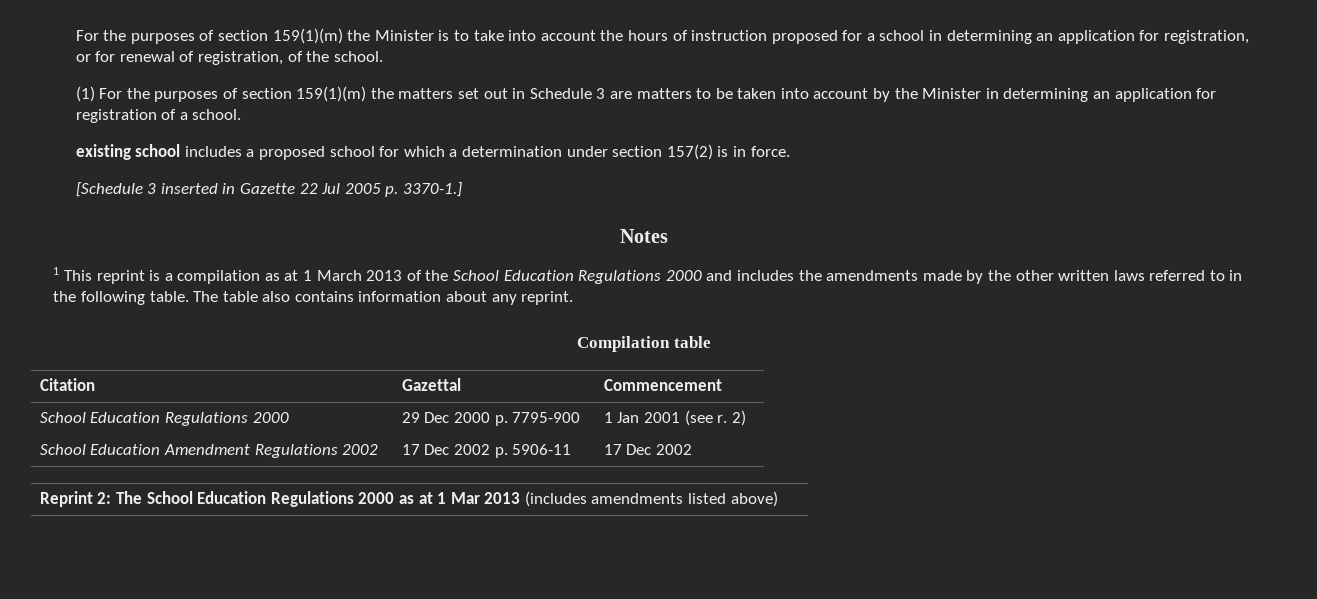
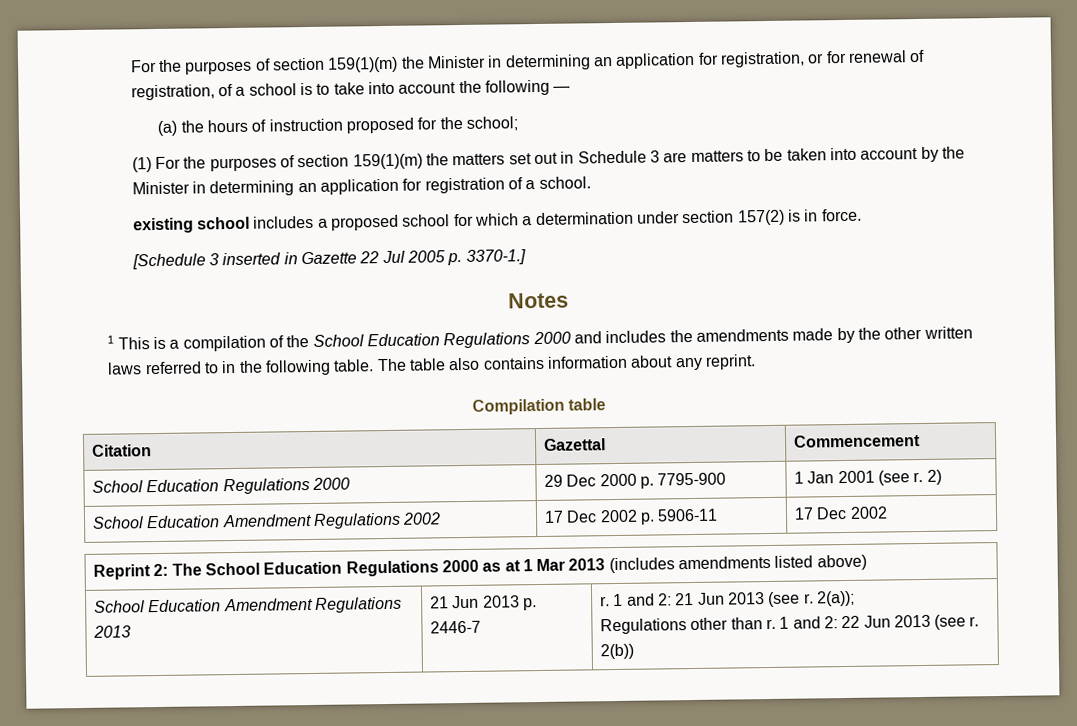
[438,30,925,44] is to take into account the hours of instruction proposed for a school -> (487, 62) none
[306,51,383,62] the school. -> [235,79,571,96] [157,116,518,136] a school is to take into account the following — // (a) the hours of instruction proposed for the school;
[96,270,145,284] reprint -> (150, 343) none
[264,270,403,281] as at 1 March 2013 -> (266, 343) none
(778, 499) none -> [93,596,402,613] [92,625,131,638] [429,595,537,611] [429,620,481,634] [599,590,855,608] [599,614,980,635] [599,643,634,660] // School Education Amendment Regulations 2013 | 21 Jun 2013 p. 2446-7 | r. 1 and 2: 21 Jun 2013 (see r. 2(a)); // Regulations other than r. 1 and 2: 22 Jun 2013 (see r. 2(b))

